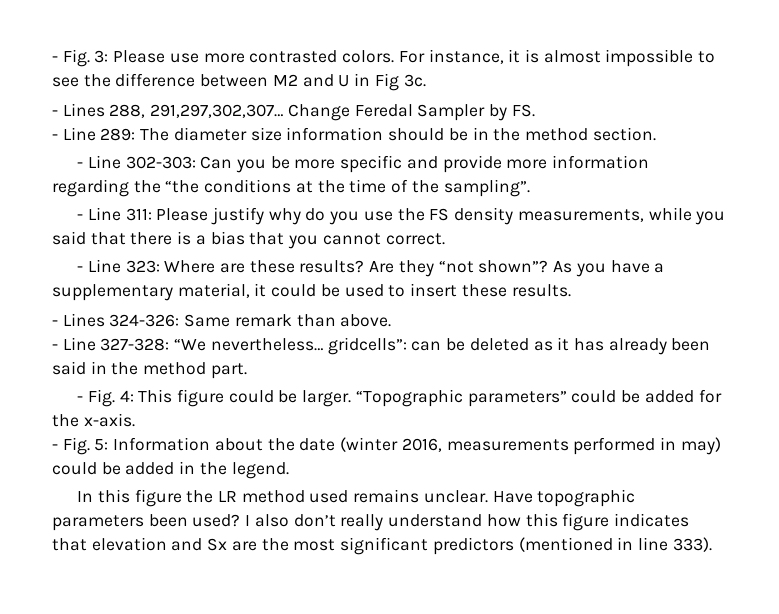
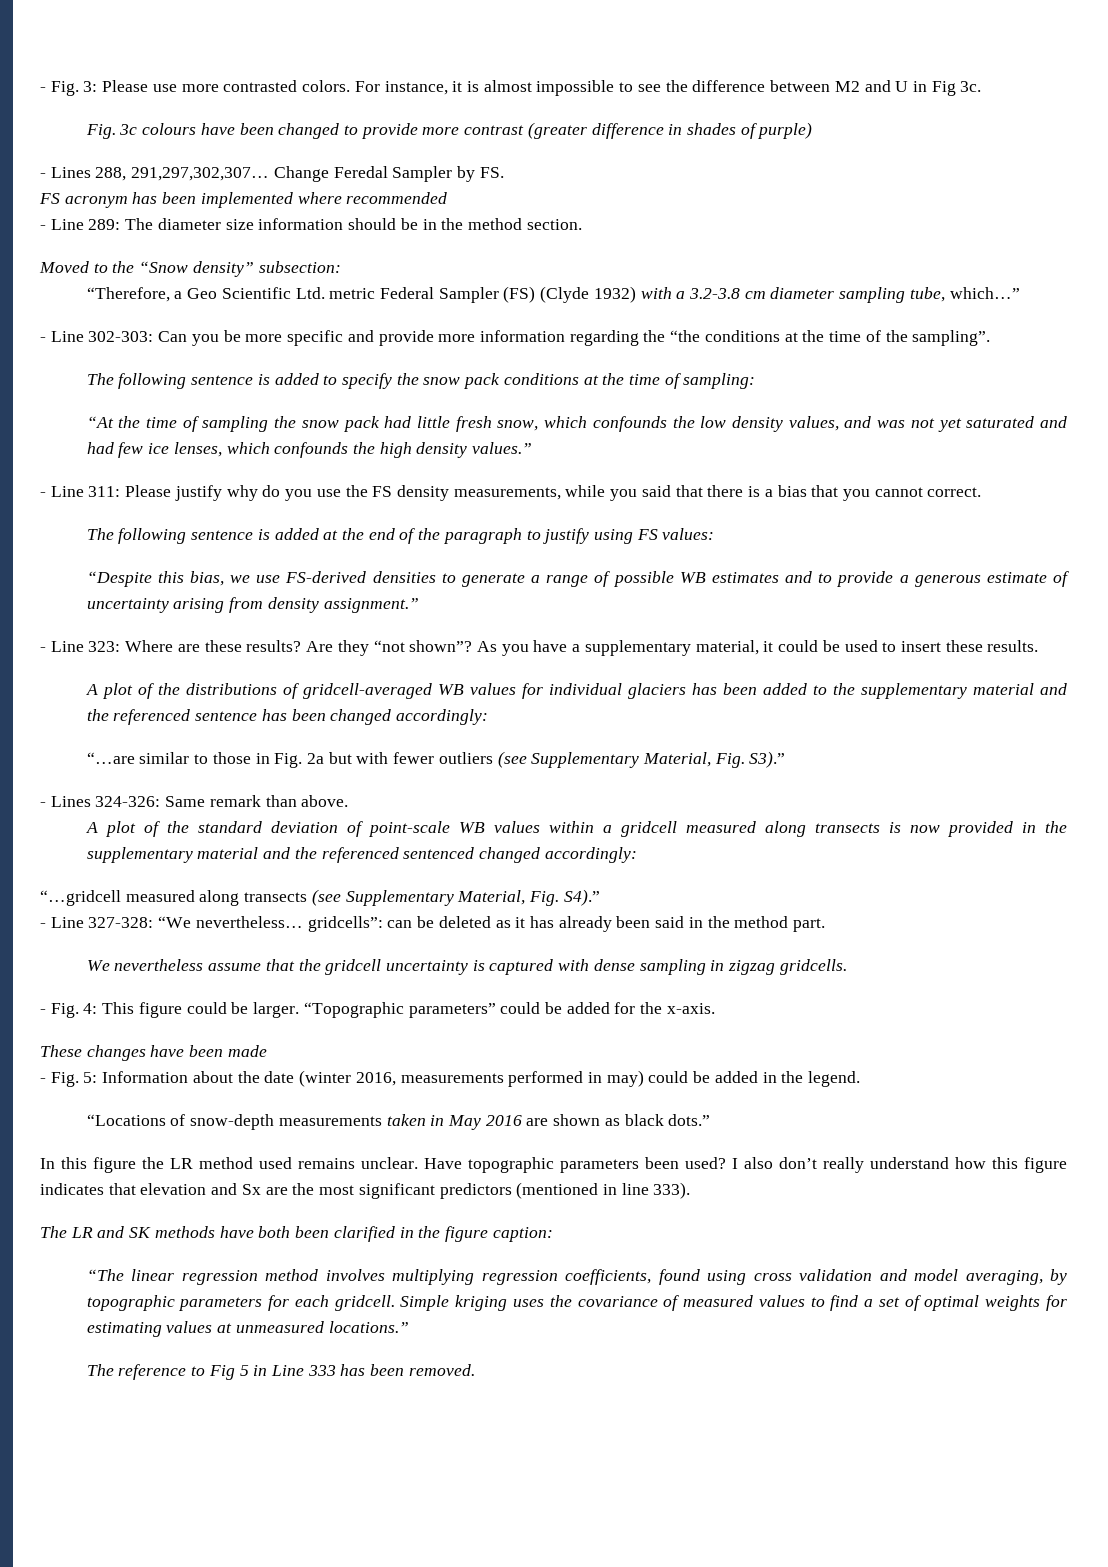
(426, 80) none -> [85,122,813,139] // Fig. 3c colours have been changed to provide more contrast (greater difference in shades of purple)
(535, 110) none -> [39,192,448,208] // FS acronym has been implemented where recommended
(656, 134) none -> [39,261,341,277] [86,286,1020,303] // Moved to the “Snow density” subsection: // “Therefore, a Geo Scientific Ltd. metric Federal Sampler (FS) (Clyde 1932) with a 3.2-3.8 cm diameter sampling tube, which…”
(530, 188) none -> [86,373,756,389] [86,416,1068,432] [86,442,533,458] // The following sentence is added to specify the snow pack conditions at the time of sampling: // “At the time of sampling the snow pack had little fresh snow, which confounds the low density values, and was not yet saturated and had few ice lenses, which confounds the high density values.”
(445, 239) none -> [86,528,715,544] [86,571,1069,587] [86,597,419,613] // The following sentence is added at the end of the paragraph to justify using FS values: // “Despite this bias, we use FS-derived densities to generate a range of possible WB estimates and to provide a generous estimate of uncertainty arising from density assignment.”
(571, 290) none -> [85,683,1068,699] [86,709,488,725] [86,751,786,768] // A plot of the distributions of gridcell-averaged WB values for individual glaciers has been added to the supplementary material and the referenced sentence has been changed accordingly: // “…are similar to those in Fig. 2a but with fewer outliers (see Supplementary Material, Fig. S3).”
(392, 320) none -> [85,821,1067,837] [86,847,637,863] [40,889,600,906] // A plot of the standard deviation of point-scale WB values within a gridcell measured along transects is now provided in the supplementary material and the referenced sentenced changed accordingly: // “…gridcell measured along transects (see Supplementary Material, Fig. S4).”
(247, 371) none -> [86,959,847,975] // We nevertheless assume that the gridcell uncertainty is captured with dense sampling in zigzag gridcells.
(135, 420) none -> [40,1045,267,1061] // These changes have been made
(289, 470) none -> [86,1114,711,1130] // “Locations of snow-depth measurements taken in May 2016 are shown as black dots.”
(712, 544) none -> [40,1226,553,1242] [86,1269,1067,1285] [86,1295,1067,1311] [86,1321,409,1337] [86,1364,475,1380] // The LR and SK methods have both been clarified in the figure caption: // “The linear regression method involves multiplying regression coefficients, found using cross validation and model averaging, by topographic parameters for each gridcell. Simple kriging uses the covariance of measured values to find a set of optimal weights for estimating values at unmeasured locations.” // The reference to Fig 5 in Line 333 has been removed.

